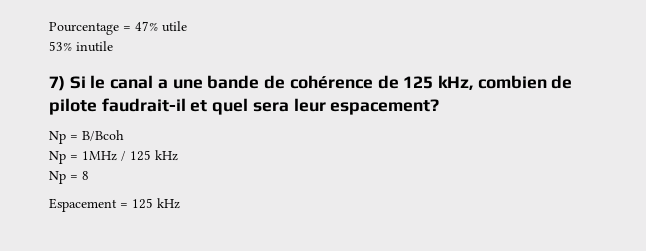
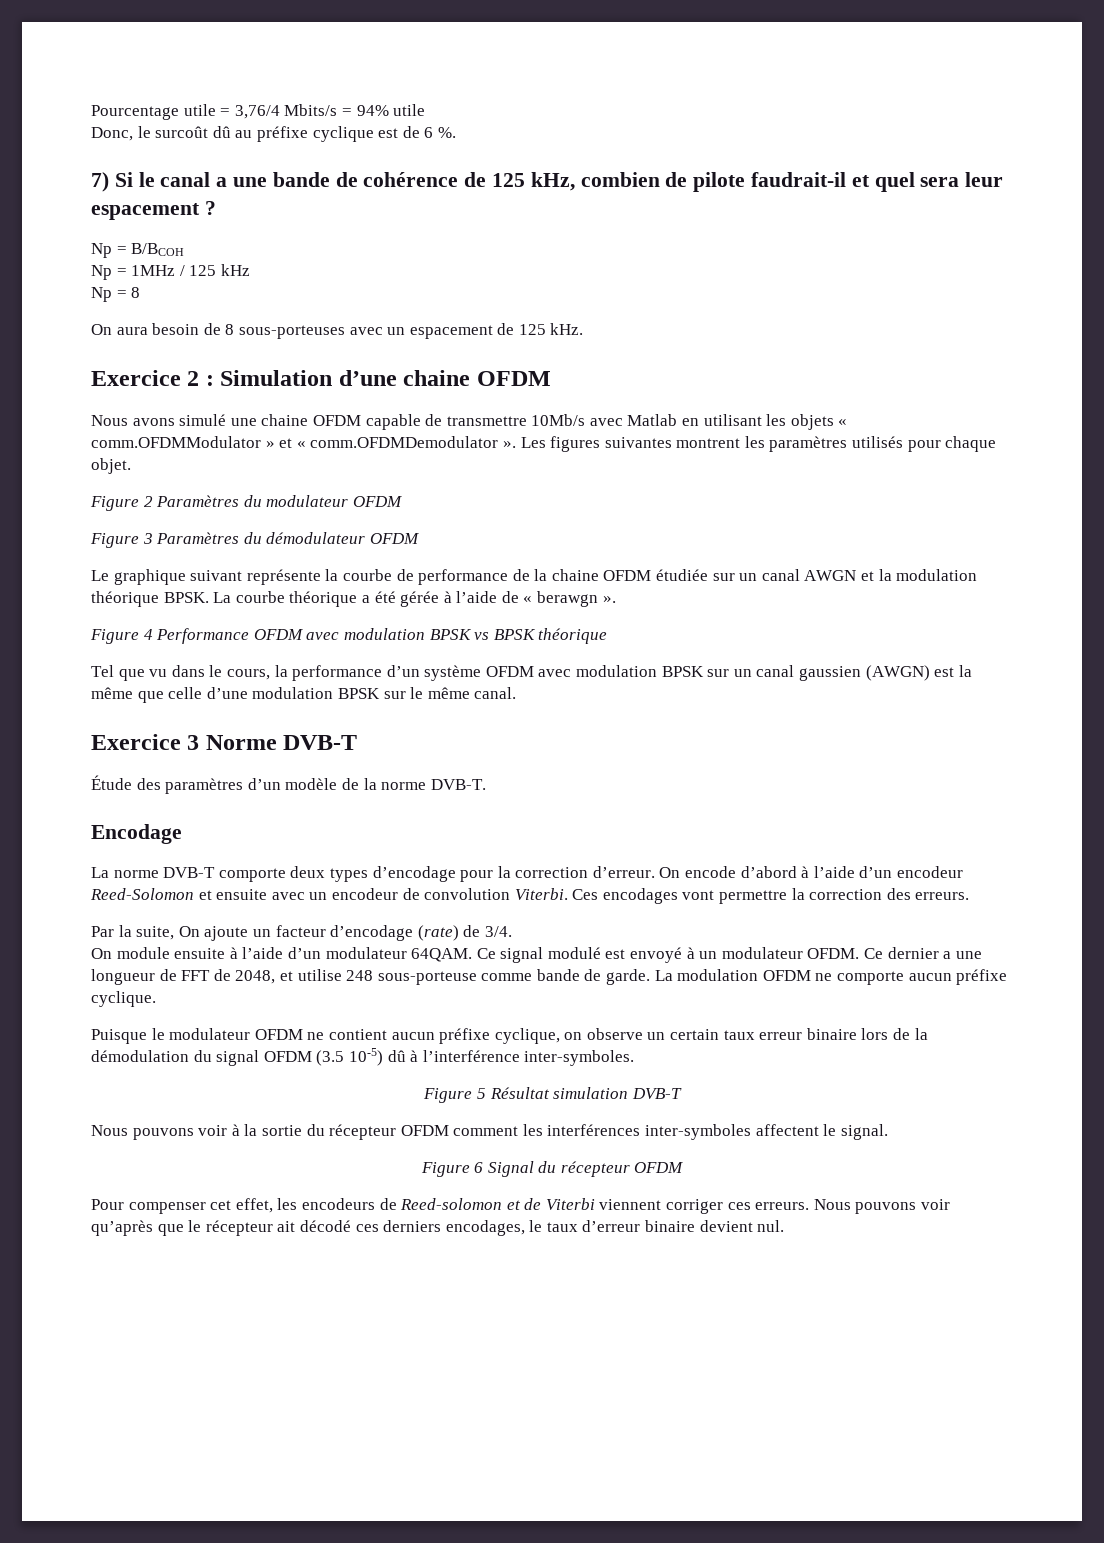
[123,21,187,32] [49,41,113,52] = 47% utile // 53% inutile -> [183,104,426,119] [91,126,456,142] utile = 3,76/4 Mbits/s = 94% utile // Donc, le surcoût dû au préfixe cyclique est de 6 %.
[330,99,440,115] [49,130,124,144] espacement? // Np = B/Bcoh -> [91,201,216,220] [91,243,185,258] espacement ? // Np = B/BCOH
[49,198,180,212] Espacement = 125 kHz -> [91,323,584,339] [91,370,551,386] [91,414,848,430] [91,436,997,452] [91,458,131,474] [90,495,402,511] [90,532,419,548] [91,569,978,585] [91,591,616,607] [90,628,608,644] [91,665,972,681] [91,687,517,703] [91,734,358,750] [91,775,486,794] [91,824,182,844] [91,866,964,882] [90,888,970,904] [91,925,512,941] [91,947,982,963] [91,969,1008,985] [91,991,156,1007] [91,1028,928,1044] [91,1048,635,1066] [423,1087,682,1103] [91,1124,888,1140] [420,1161,684,1177] [91,1198,951,1214] [91,1220,785,1236] On aura besoin de 8 sous-porteuses avec un espacement de 125 kHz. // Exercice 2 : Simulation d’une chaine OFDM // Nous avons simulé une chaine OFDM capable de transmettre 10Mb/s avec Matlab en utilisant les objets « comm.OFDMModulator » et « comm.OFDMDemodulator ». Les figures suivantes montrent les paramètres utilisés pour chaque objet. // Figure 2 Paramètres du modulateur OFDM // Figure 3 Paramètres du démodulateur OFDM // Le graphique suivant représente la courbe de performance de la chaine OFDM étudiée sur un canal AWGN et la modulation théorique BPSK. La courbe théorique a été gérée à l’aide de « berawgn ». // Figure 4 Performance OFDM avec modulation BPSK vs BPSK théorique // Tel que vu dans le cours, la performance d’un système OFDM avec modulation BPSK sur un canal gaussien (AWGN) est la même que celle d’une modulation BPSK sur le même canal. // Exercice 3 Norme DVB-T // Étude des paramètres d’un modèle de la norme DVB-T. // Encodage // La norme DVB-T comporte deux types d’encodage pour la correction d’erreur. On encode d’abord à l’aide d’un encodeur Reed-Solomon et ensuite avec un encodeur de convolution Viterbi. Ces encodages vont permettre la correction des erreurs. // Par la suite, On ajoute un facteur d’encodage (rate) de 3/4. // On module ensuite à l’aide d’un modulateur 64QAM. Ce signal modulé est envoyé à un modulateur OFDM. Ce dernier a une longueur de FFT de 2048, et utilise 248 sous-porteuse comme bande de garde. La modulation OFDM ne comporte aucun préfixe cyclique. // Puisque le modulateur OFDM ne contient aucun préfixe cyclique, on observe un certain taux erreur binaire lors de la démodulation du signal OFDM (3.5 10-5) dû à l’interférence inter-symboles. // Figure 5 Résultat simulation DVB-T // Nous pouvons voir à la sortie du récepteur OFDM comment les interférences inter-symboles affectent le signal. // Figure 6 Signal du récepteur OFDM // Pour compenser cet effet, les encodeurs de Reed-solomon et de Viterbi viennent corriger ces erreurs. Nous pouvons voir qu’après que le récepteur ait décodé ces derniers encodages, le taux d’erreur binaire devient nul.

